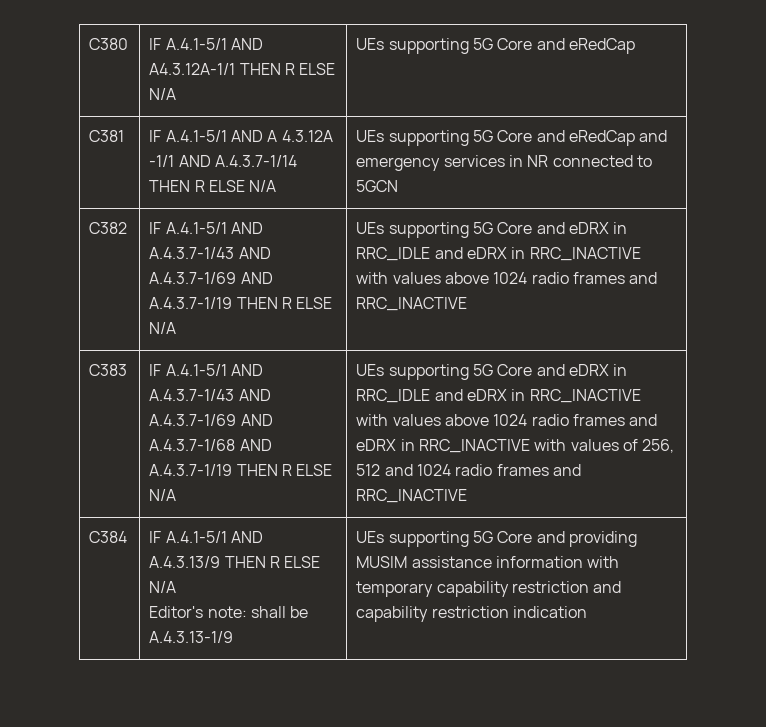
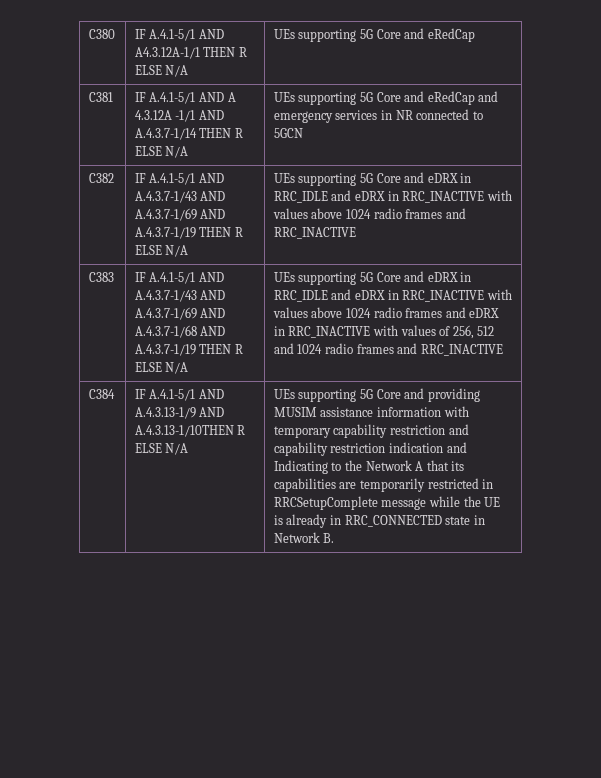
[149,556,321,568] [149,581,177,593] [149,606,309,618] [149,631,234,643] A.4.3.13/9 THEN R ELSE N/A // Editor's note: shall be A.4.3.13-1/9 -> [134,407,225,419] [134,425,246,437] [134,443,189,455] A.4.3.13-1/9 AND A.4.3.13-1/10THEN R ELSE N/A
(587, 612) none -> [446,442,467,453] [273,460,465,474] [273,478,494,492] [273,496,501,510] [273,514,485,528] [273,532,335,543] and Indicating to the Network A that its capabilities are temporarily restricted in RRCSetupComplete message while the UE is already in RRC_CONNECTED state in Network B.

